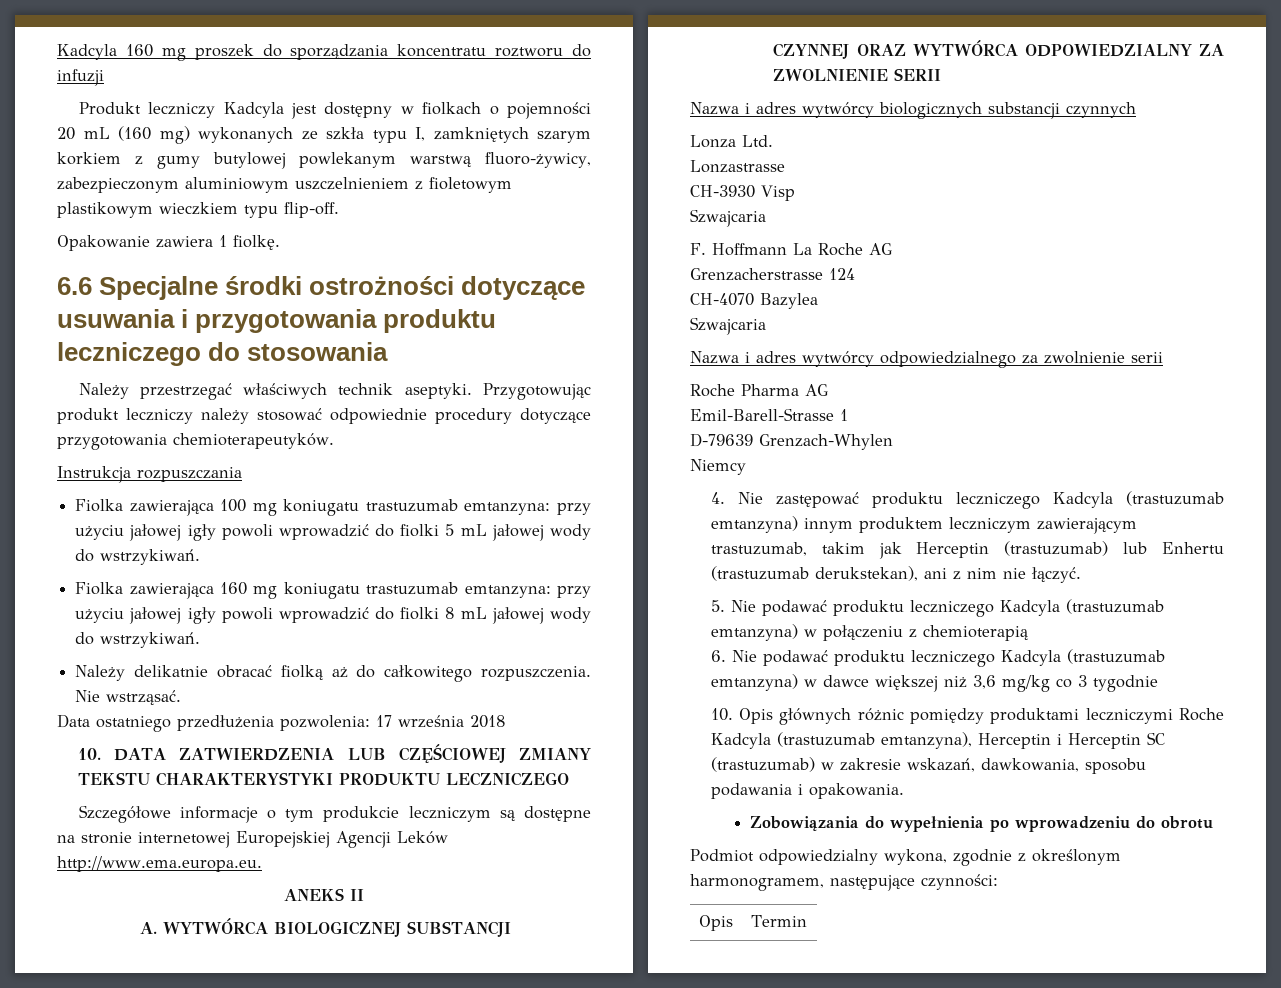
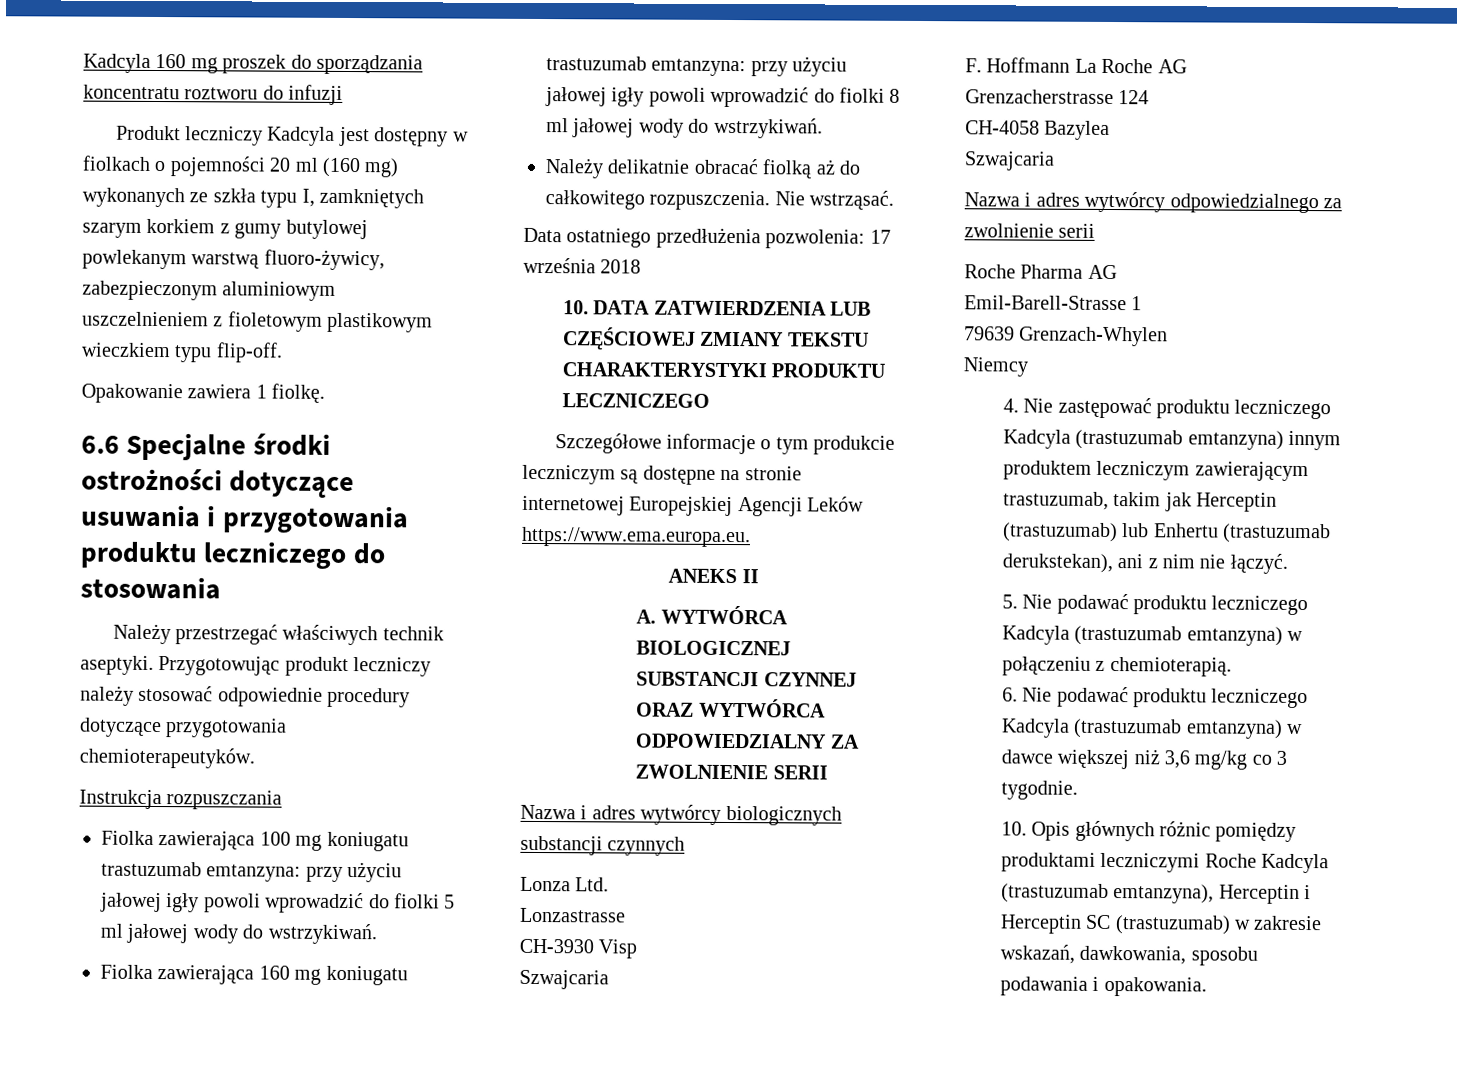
[83,127,110,139] mL -> [294,157,319,172] ml
[460,524,487,536] mL -> [100,923,123,938] ml
[460,607,487,619] mL -> [546,118,569,133] ml
[57,856,262,872] http://www.ema.europa.eu. -> [521,526,751,548] https://www.ema.europa.eu.
[690,293,754,306] CH-4070 -> [965,120,1040,135] CH-4058
[690,433,753,447] D-79639 -> [964,326,1015,341] 79639
[922,625,1029,641] chemioterapią -> [1109,656,1232,677] chemioterapią.
[1092,675,1158,692] tygodnie -> [1000,780,1078,800] tygodnie.
[749,816,1213,832] [690,849,1121,866] [690,874,998,891] [698,915,733,931] [750,915,807,927] // Zobowiązania do wypełnienia po wprowadzeniu do obrotu // Podmiot odpowiedzialny wykona, zgodnie z określonym harmonogramem, następujące czynności: // Opis | Termin -> (1207, 986) none

